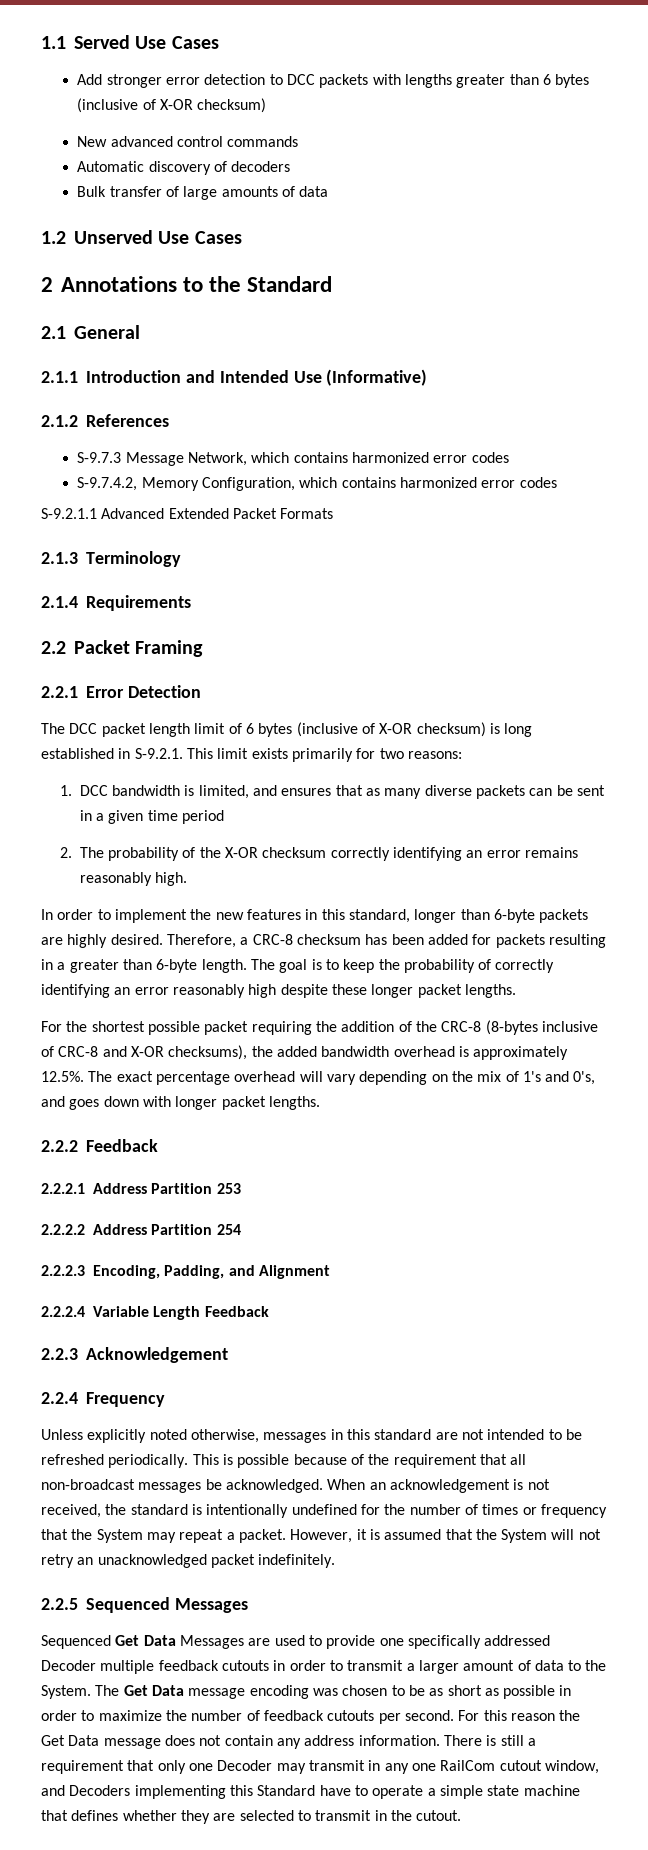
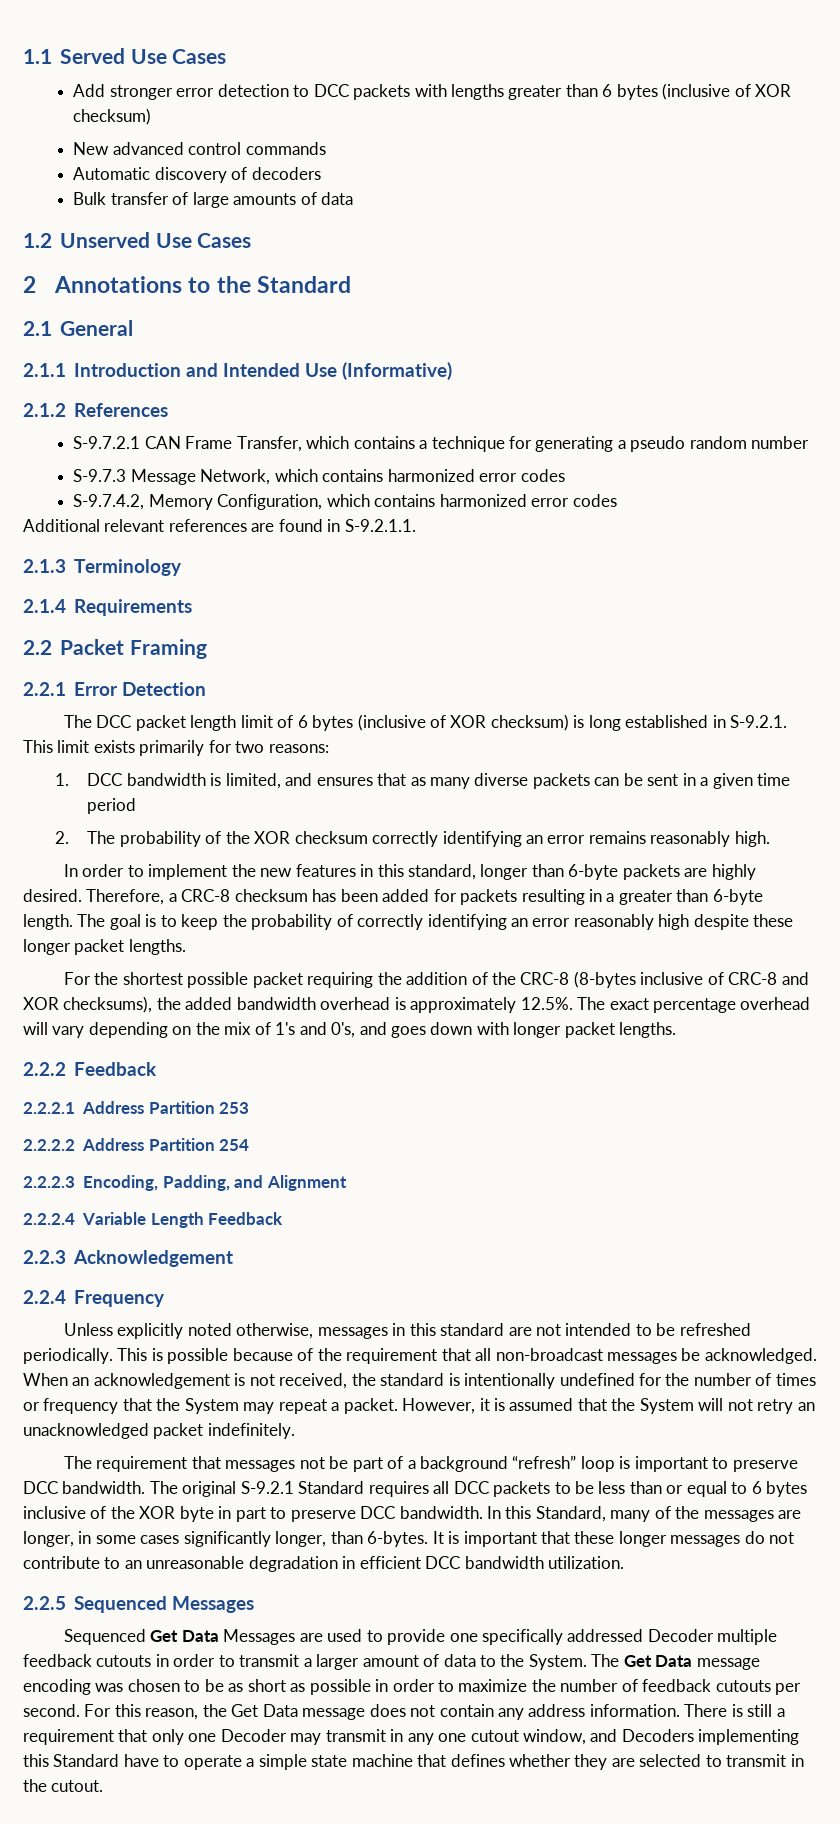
[160,99,194,110] X-OR -> [755,84,792,97] XOR
(169, 420) none -> [73,436,810,452] // S-9.7.2.1 CAN Frame Transfer, which contains a technique for generating a pseudo random number
[41,508,334,519] S-9.2.1.1 Advanced Extended Packet Formats -> [23,519,416,532] Additional relevant references are found in S-9.2.1.1.
[379,723,413,734] X-OR -> [450,715,487,728] XOR
[225,847,259,858] X-OR -> [254,831,291,844] XOR
[130,1046,164,1057] X-OR -> [23,997,59,1010] XOR
(336, 1561) none -> [63,1455,798,1472] [23,1481,808,1497] [23,1506,802,1522] [23,1531,795,1547] [23,1556,625,1572] // The requirement that messages not be part of a background “refresh” loop is important to preserve DCC bandwidth. The original S-9.2.1 Standard requires all DCC packets to be less than or equal to 6 bytes inclusive of the XOR byte in part to preserve DCC bandwidth. In this Standard, many of the messages are longer, in some cases significantly longer, than 6-bytes. It is important that these longer messages do not contribute to an unreasonable degradation in efficient DCC bandwidth utilization.
[510,1713,555,1721] reason -> [145,1708,199,1720] reason,
[440,1760,496,1771] RailCom -> (467, 1737) none

